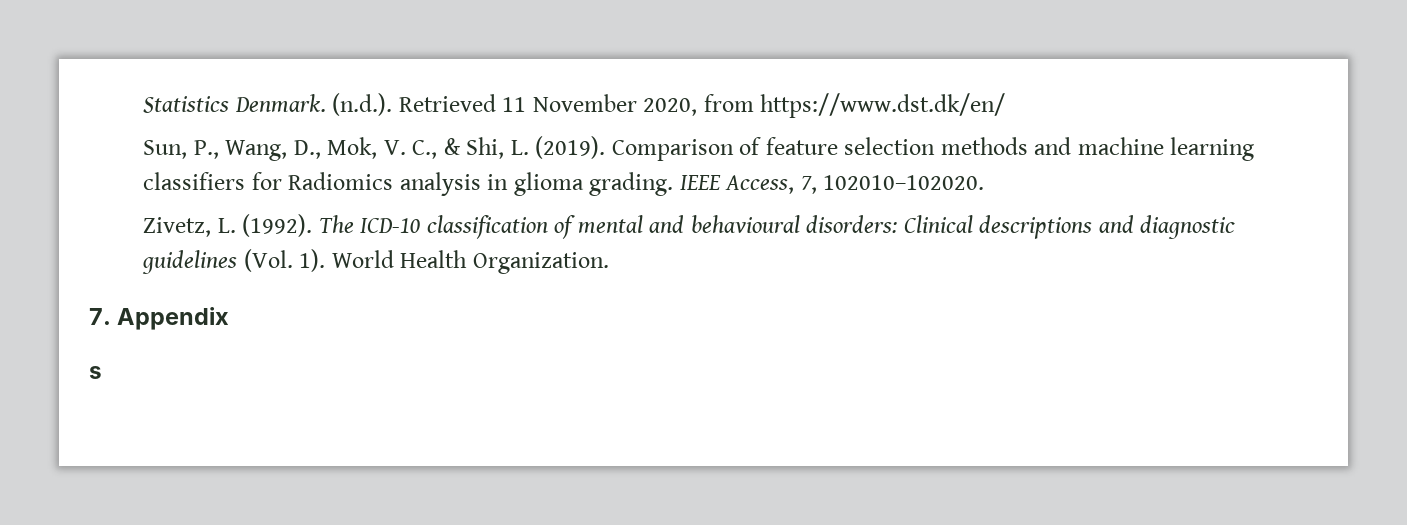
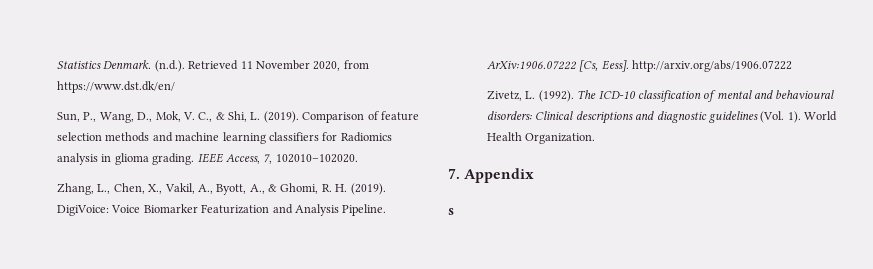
(985, 182) none -> [57,183,386,195] [57,204,387,216] [487,60,793,72] // Zhang, L., Chen, X., Vakil, A., Byott, A., & Ghomi, R. H. (2019). DigiVoice: Voice Biomarker Featurization and Analysis Pipeline. ArXiv:1906.07222 [Cs, Eess]. http://arxiv.org/abs/1906.07222

